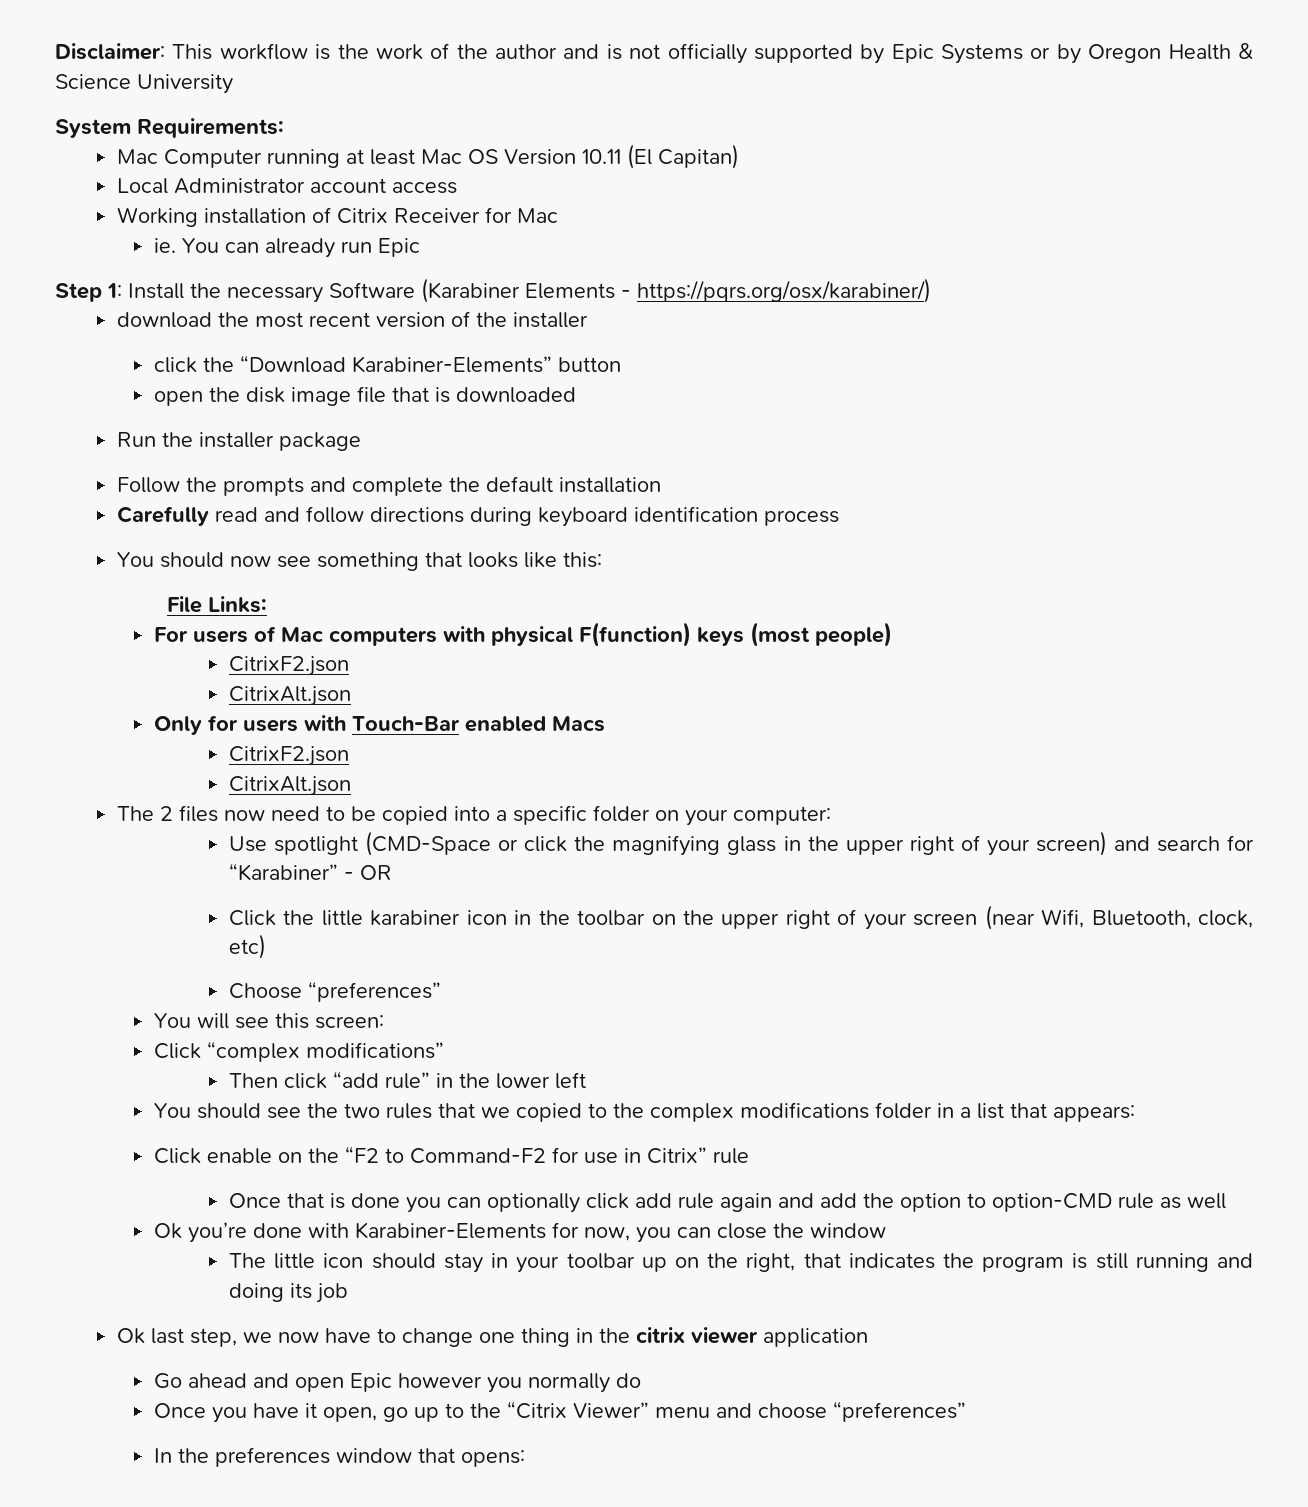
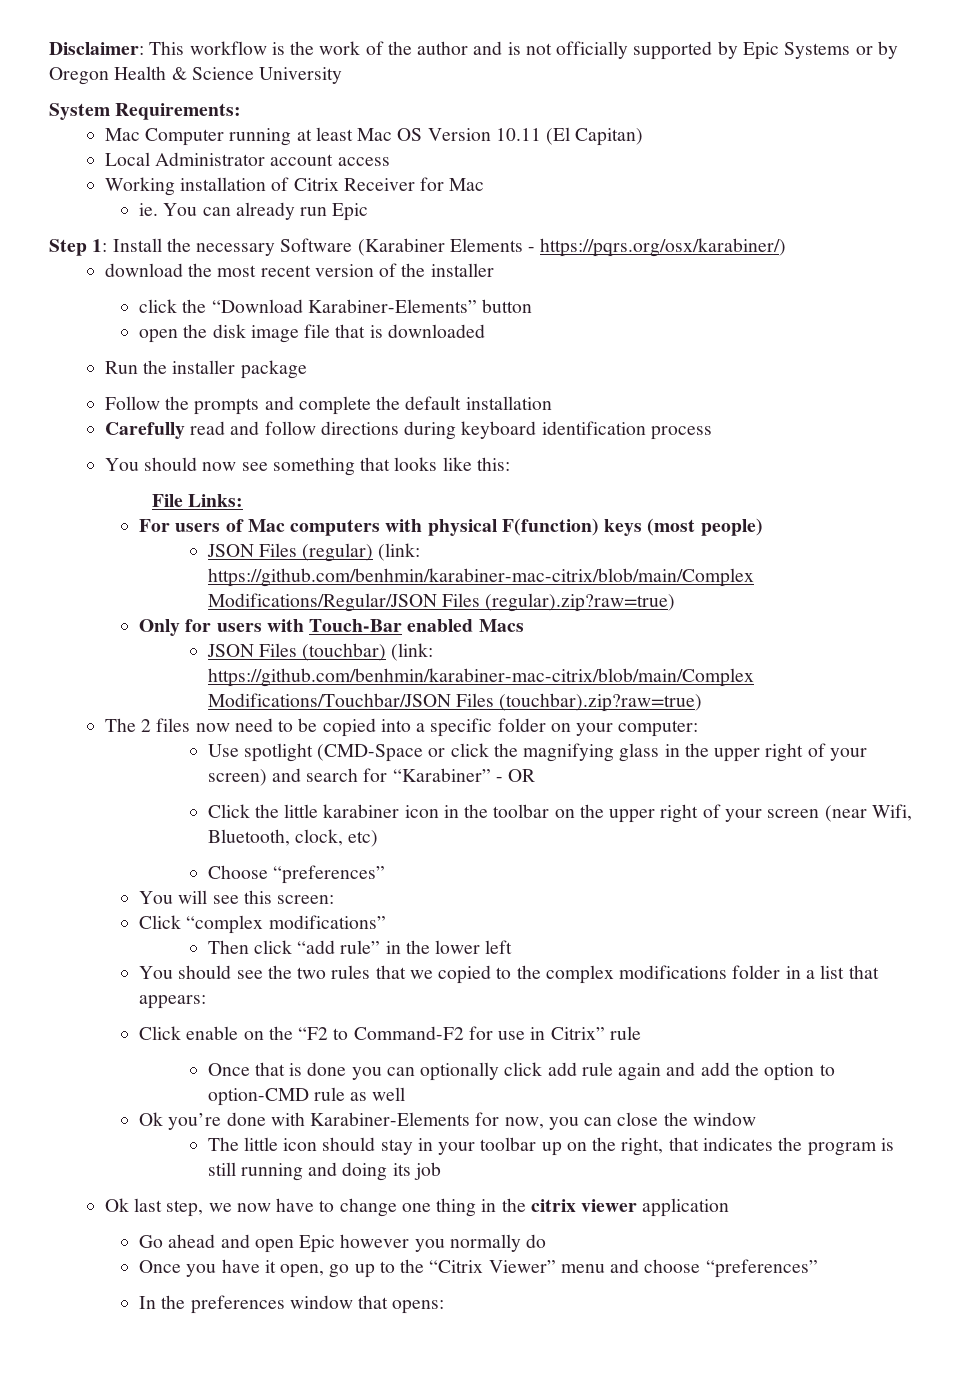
[229,656,350,676] [229,686,352,706] CitrixF2.json // CitrixAlt.json -> [206,543,421,562] [207,568,754,587] [207,593,676,612] JSON Files (regular) (link: https://github.com/benhmin/karabiner-mac-citrix/blob/main/Complex Modifications/Regular/JSON Files (regular).zip?raw=true)
[229,746,350,766] [229,776,352,796] CitrixF2.json // CitrixAlt.json -> [206,643,434,661] [207,668,754,687] [207,693,703,712] JSON Files (touchbar) (link: https://github.com/benhmin/karabiner-mac-citrix/blob/main/Complex Modifications/Touchbar/JSON Files (touchbar).zip?raw=true)

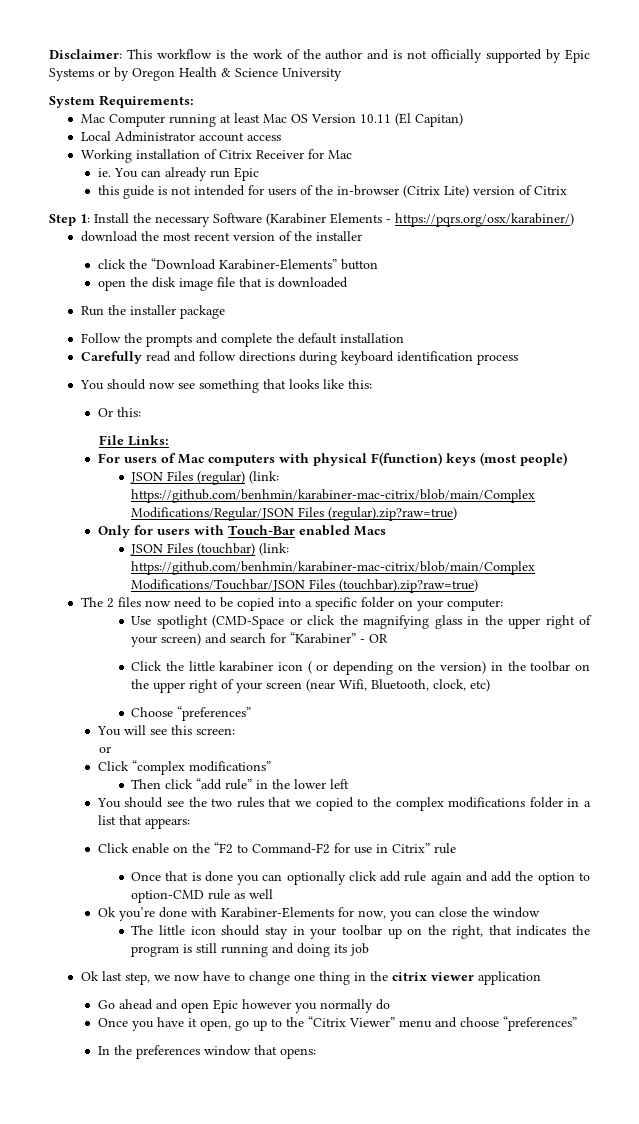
(369, 212) none -> [97,185,567,199] // this guide is not intended for users of the in-browser (Citrix Lite) version of Citrix
(510, 464) none -> [97,407,141,417] // Or this:
(439, 811) none -> [307,661,487,675] ( or depending on the version)
(335, 899) none -> [99,746,112,753] // or

